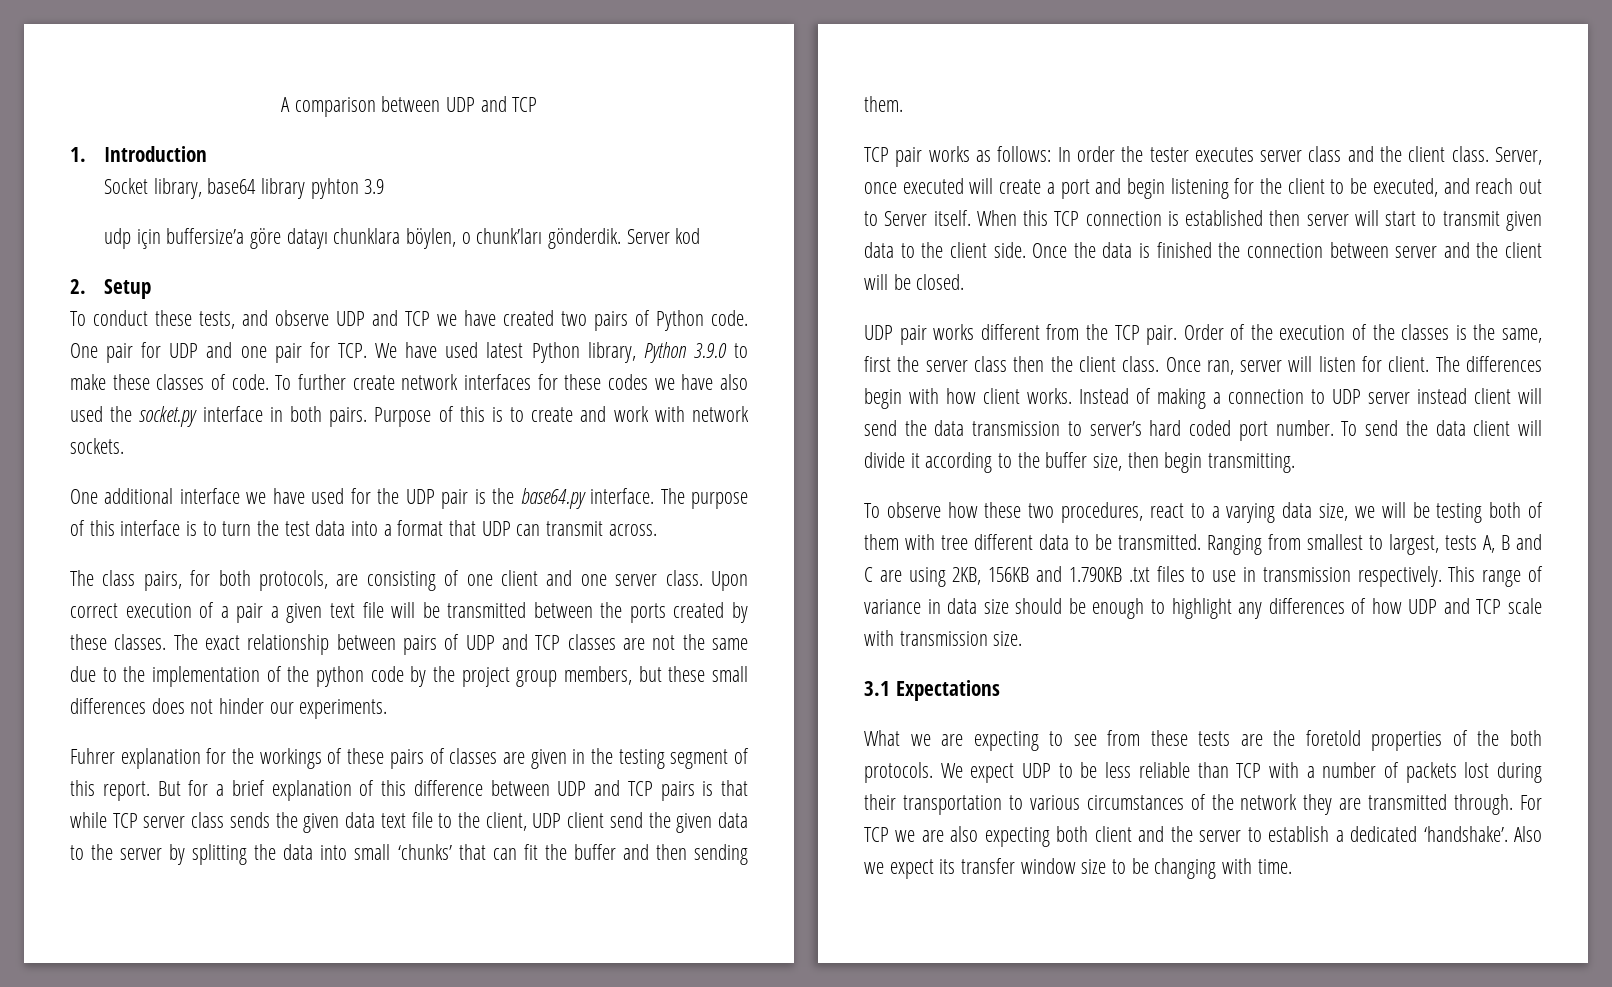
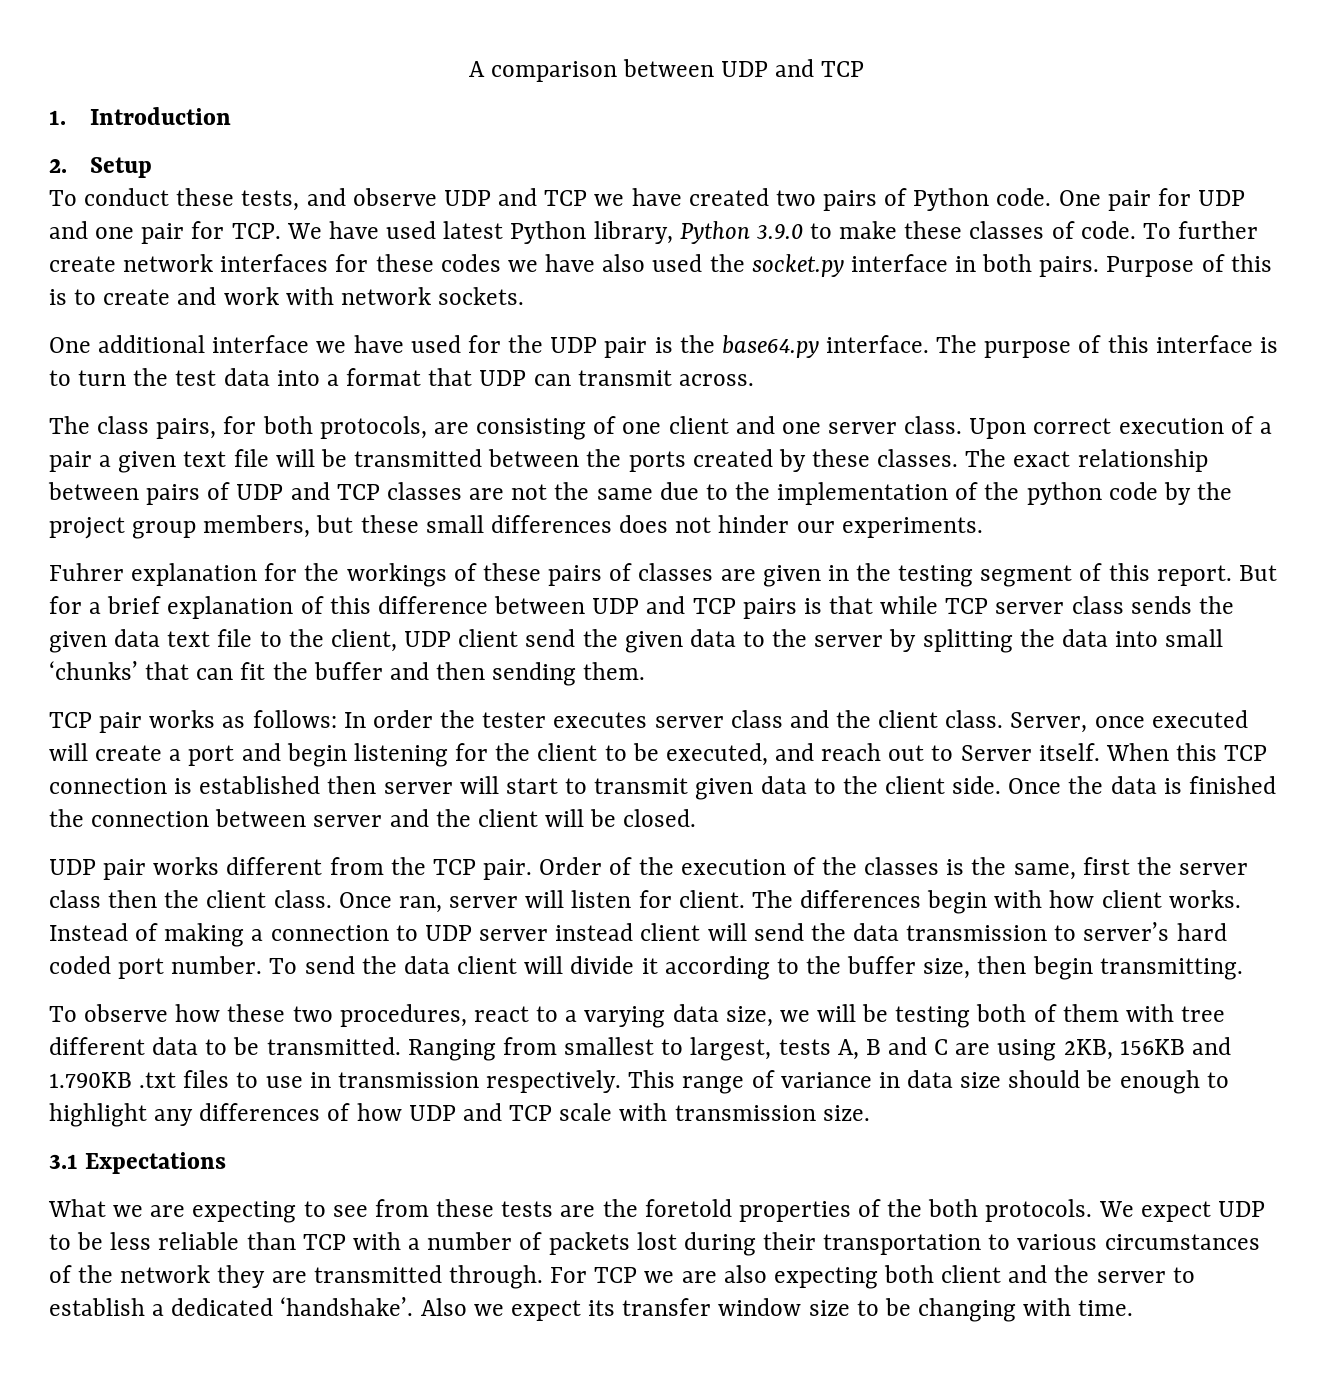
[103,178,385,199] [103,228,701,249] // Socket library, base64 library pyhton 3.9 // udp için buffersize’a göre datayı chunklara böylen, o chunk’ları gönderdik. Server kod -> (231, 116) none

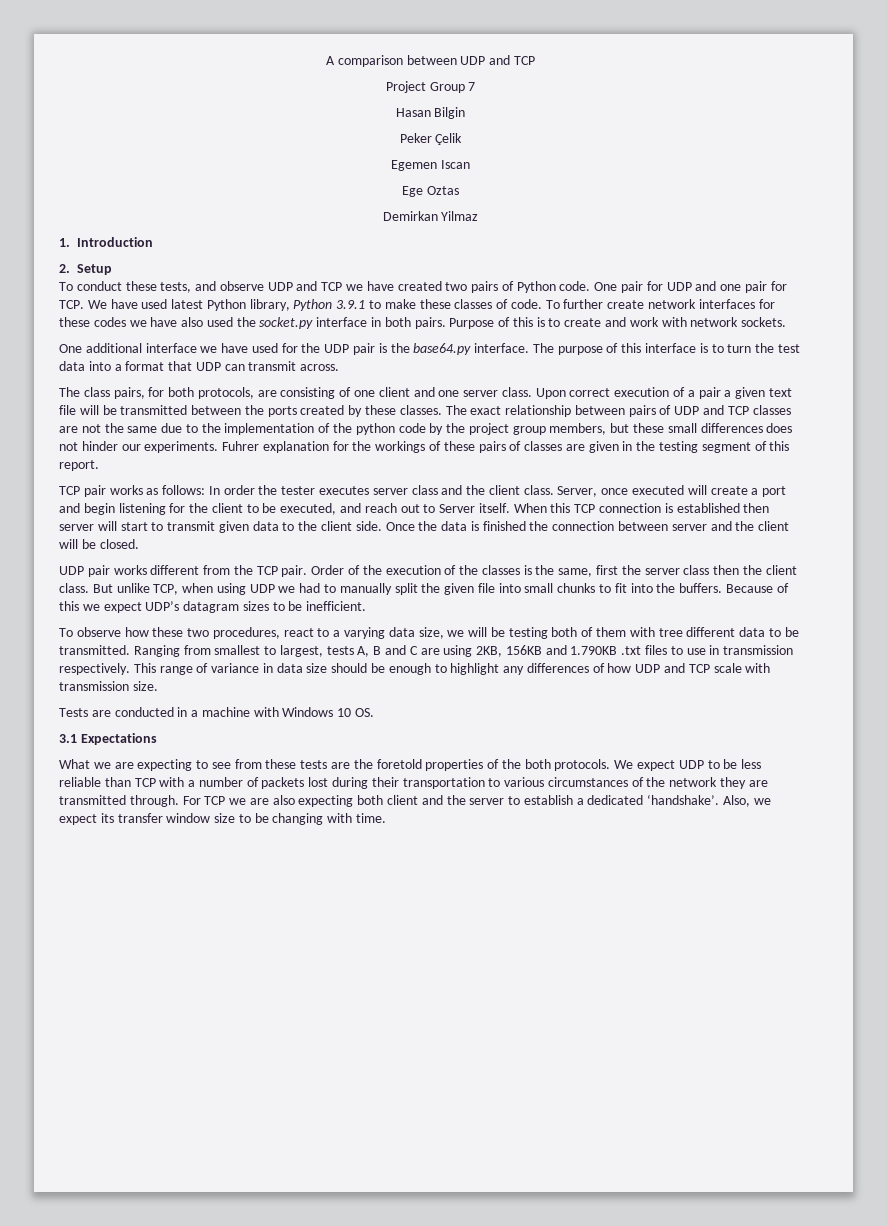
(865, 69) none -> [385,81,476,93] [395,107,466,119] [399,133,463,145] [391,160,470,171] [402,186,459,197] [382,211,479,221] // Project Group 7 // Hasan Bilgin // Peker Çelik // Egemen Iscan // Ege Oztas // Demirkan Yilmaz
[756,224,803,239] 3.9.0 -> [336,300,366,309] 3.9.1
(983, 527) // -> (219, 447) none
[1238,565,1277,581] [49,596,1234,619] [49,629,1224,653] [49,661,646,686] But for a brief explanation of this difference between UDP and TCP pairs is that while TCP server class sends the given data text file to the client, UDP client send the given data to the server by splitting the data into small ‘chunks’ that can fit the buffer and then sending them. -> (99, 465) none
[338,890,1241,914] [49,922,1227,947] [49,956,1243,980] Once ran, server will listen for client. The differences begin with how client works. Instead of making a connection to UDP server instead client will send the data transmission to server’s hard coded port number. To send the data client will divide it according to the buffer size, then begin transmitting. -> [92,583,789,595] [59,601,367,613] But unlike TCP, when using UDP we had to manually split the given file into small chunks to fit into the buffers. Because of this we expect UDP’s datagram sizes to be inefficient.
(870, 1113) none -> [59,707,375,717] // Tests are conducted in a machine with Windows 10 OS.
[420,1298,467,1316] Also -> [723,795,751,807] Also,

